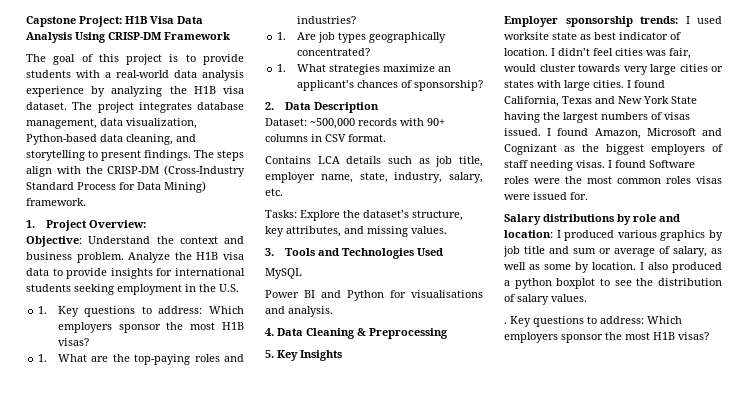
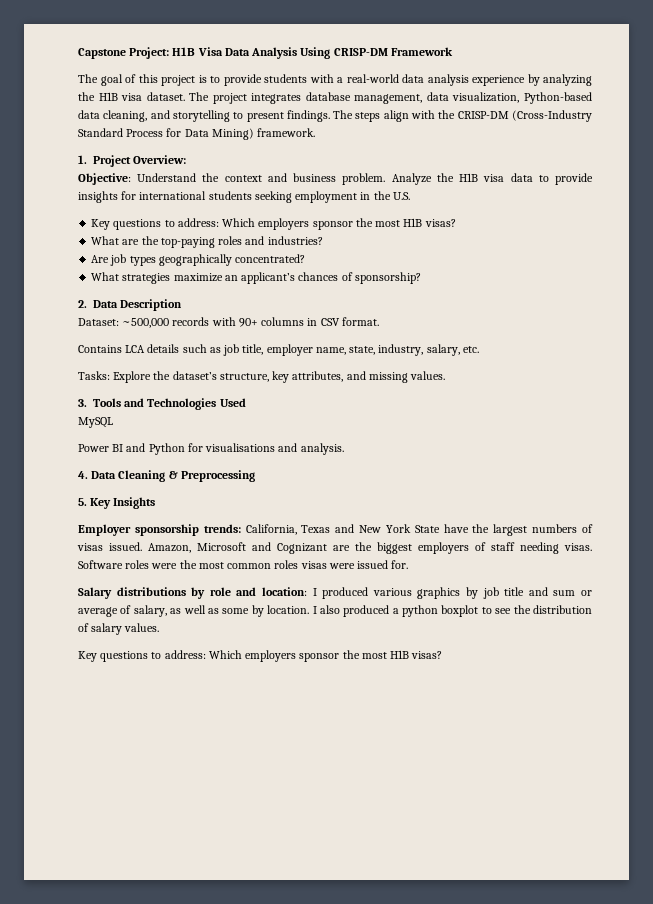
[38,306,48,314] 1. -> (410, 196) none
[38,354,48,362] 1. -> (456, 223) none
[277,32,287,40] 1. -> (323, 240) none
[277,64,287,72] 1. -> (306, 258) none
[685,16,722,24] [504,32,681,40] [504,48,691,59] [504,64,723,75] [504,80,665,91] I used worksite state as best indicator of location. I didn’t feel cities was fair, would cluster towards very large cities or states with large cities. I found -> (241, 528) none
[504,112,540,123] having -> [443,524,469,533] have
[547,128,589,136] I found -> (142, 546) none
[564,146,575,152] as -> [333,545,350,551] are
[608,160,646,168] I found -> (592, 547) none
[504,322,507,324] . -> (160, 627) none

